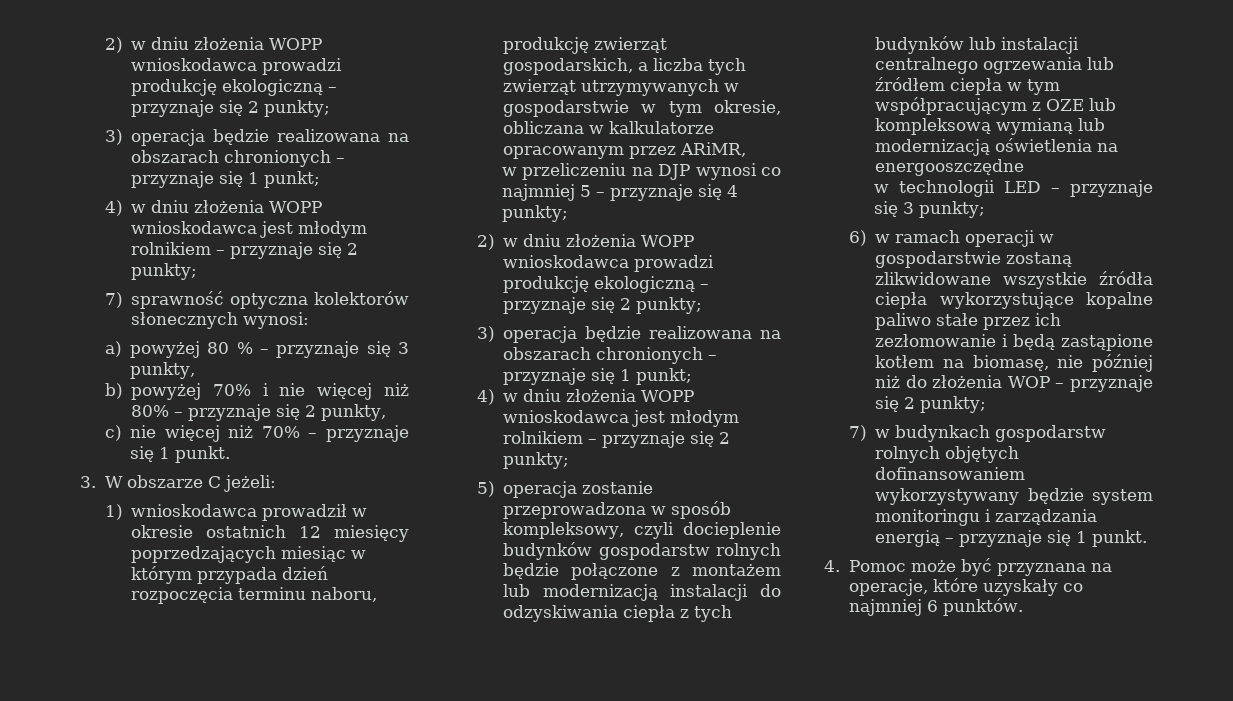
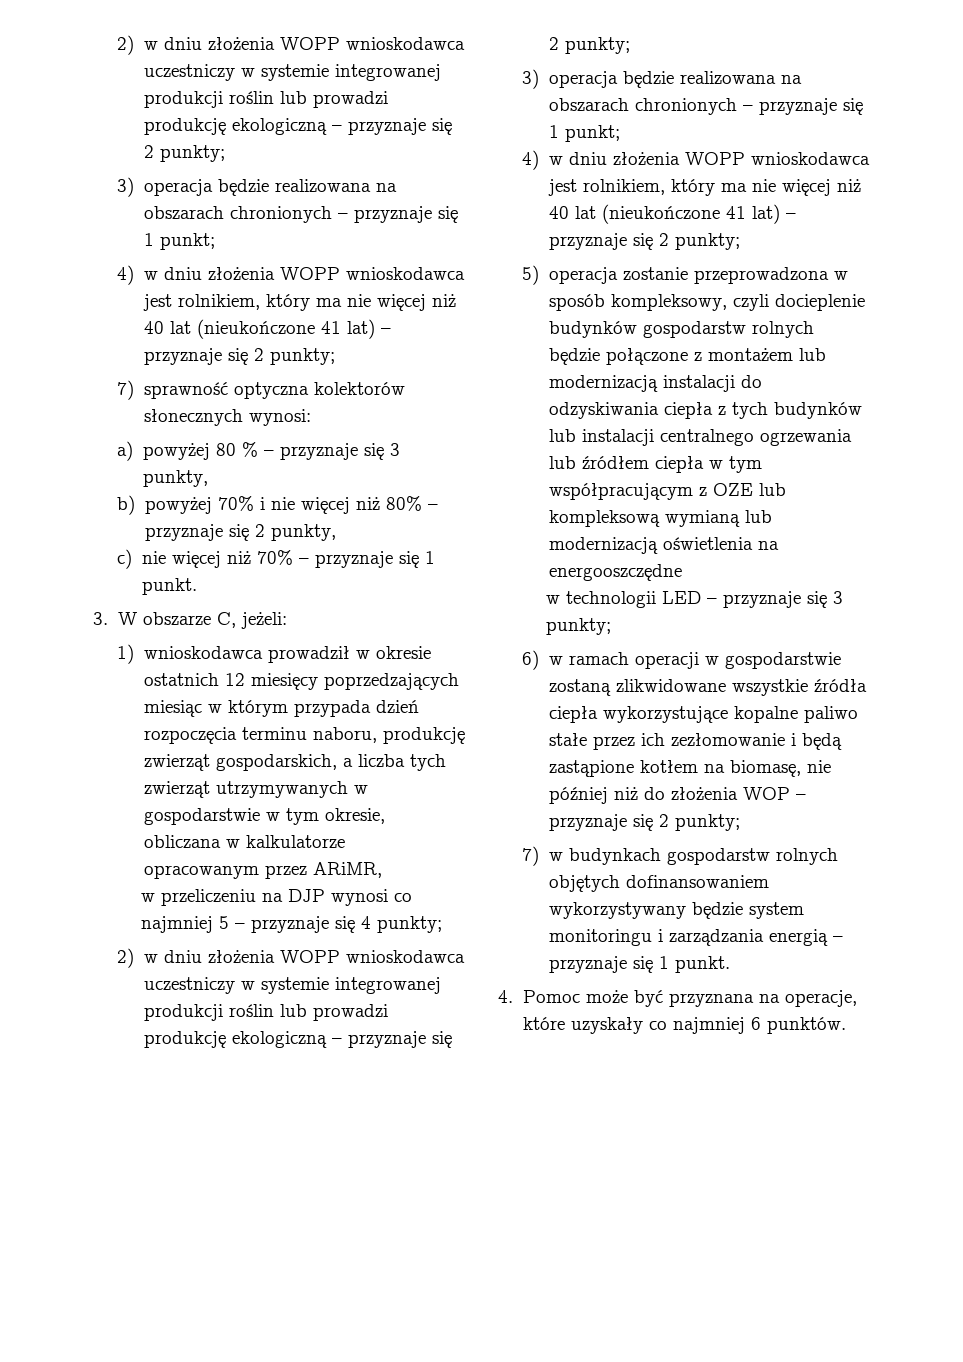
[104,37,323,53] [131,58,258,71] 2) w dniu złożenia WOPP wnioskodawca -> [117,35,465,55] [143,64,441,81] [143,91,307,108] 2) w dniu złożenia WOPP wnioskodawca uczestniczy w systemie integrowanej produkcji roślin lub
[298,221,368,238] [131,242,212,255] młodym rolnikiem -> [177,294,456,311] [143,319,375,339] rolnikiem, który ma nie więcej niż 40 lat (nieukończone 41 lat)
[207,476,221,488] C -> [216,612,236,628] C,
(630, 261) none -> [143,977,441,994] [143,1004,307,1021] uczestniczy w systemie integrowanej produkcji roślin lub
[670,410,740,427] [503,431,584,444] młodym rolnikiem -> [582,179,861,196] [548,204,780,224] rolnikiem, który ma nie więcej niż 40 lat (nieukończone 41 lat)

